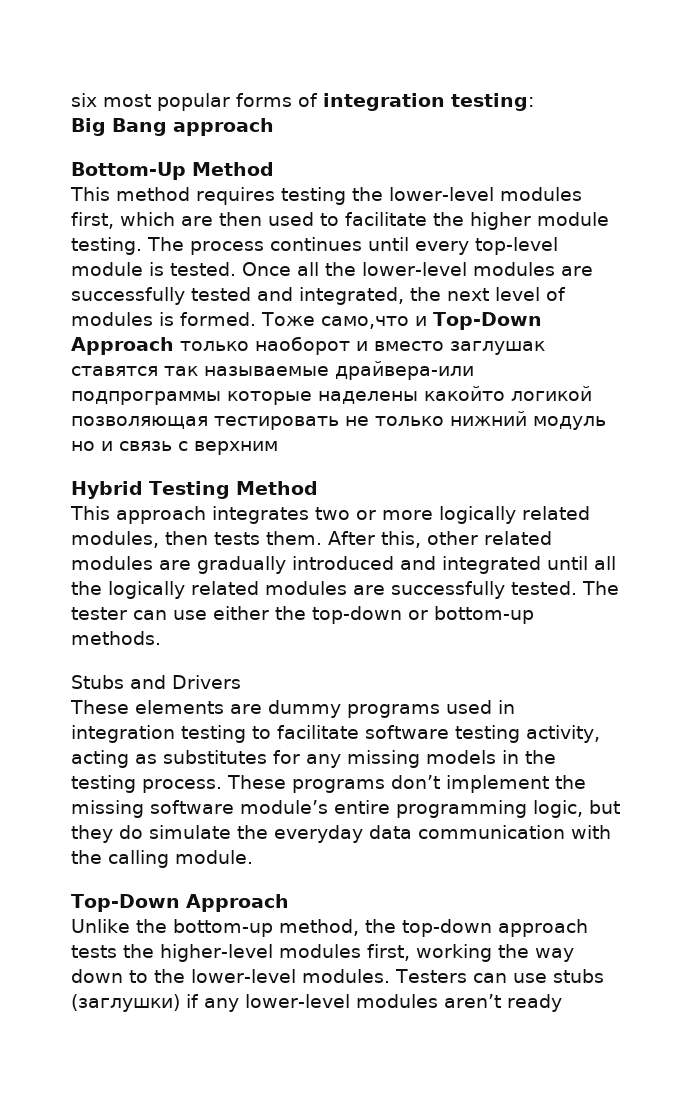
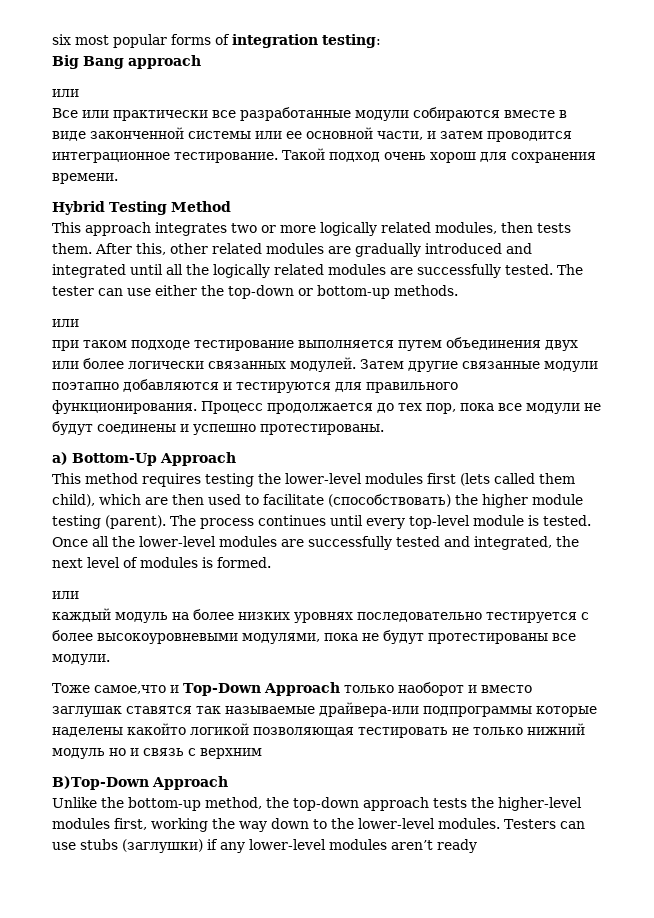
[71,162,274,180] [70,187,582,205] [71,212,609,230] [71,237,558,255] [71,262,593,276] [71,287,566,305] [71,312,542,330] [71,336,545,355] [71,361,474,380] [71,386,592,405] [71,411,606,430] [71,441,278,455] Bottom-Up Method // This method requires testing the lower-level modules first, which are then used to facilitate the higher module testing. The process continues until every top-level module is tested. Once all the lower-level modules are successfully tested and integrated, the next level of modules is formed. Тоже само,что и Top-Down Approach только наоборот и вместо заглушак ставятся так называемые драйвера-или подпрограммы которые наделены какойто логикой позволяющая тестировать не только нижний модуль но и связь с верхним -> [52,89,79,97] [52,107,567,121] [52,127,572,142] [52,148,596,163] [52,173,118,184] или // Все или практически все разработанные модули собираются вместе в виде законченной системы или ее основной части, и затем проводится интеграционное тестирование. Такой подход очень хорош для сохранения времени.
[71,675,241,689] [70,700,515,718] [71,725,600,743] [71,750,556,768] [71,775,586,793] [71,800,620,818] [71,825,611,843] [71,850,253,868] [71,894,180,912] Stubs and Drivers // These elements are dummy programs used in integration testing to facilitate software testing activity, acting as substitutes for any missing models in the testing process. These programs don’t implement the missing software module’s entire programming logic, but they do simulate the everyday data communication with the calling module. // Top-Down -> [52,319,79,327] [52,337,578,351] [52,357,598,372] [52,379,458,393] [52,400,601,414] [52,421,384,435] [52,452,236,466] [52,473,575,487] [52,494,583,508] [52,515,591,529] [52,536,579,550] [52,557,271,568] [52,591,79,599] [52,608,589,623] [52,630,576,644] [52,654,110,665] [52,682,532,696] [52,702,597,717] [52,723,585,738] [52,748,262,759] [52,776,149,790] или // при таком подходе тестирование выполняется путем объединения двух или более логически связанных модулей. Затем другие связанные модули поэтапно добавляются и тестируются для правильного функционирования. Процесс продолжается до тех пор, пока все модули не будут соединены и успешно протестированы. // a) Bottom-Up Approach // This method requires testing the lower-level modules first (lets called them child), which are then used to facilitate (способствовать) the higher module testing (parent). The process continues until every top-level module is tested. Once all the lower-level modules are successfully tested and integrated, the next level of modules is formed. // или // каждый модуль на более низких уровнях последовательно тестируется с более высокоуровневыми модулями, пока не будут протестированы все модули. // Тоже самое,что и Top-Down Approach только наоборот и вместо заглушак ставятся так называемые драйвера-или подпрограммы которые наделены какойто логикой позволяющая тестировать не только нижний модуль но и связь с верхним // B)Top-Down

